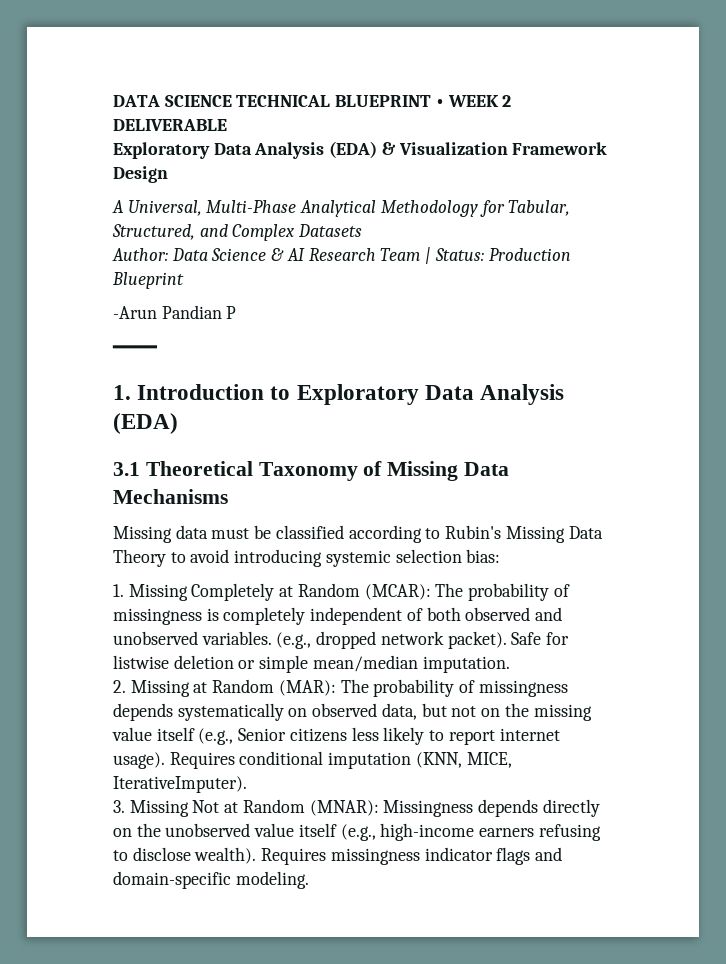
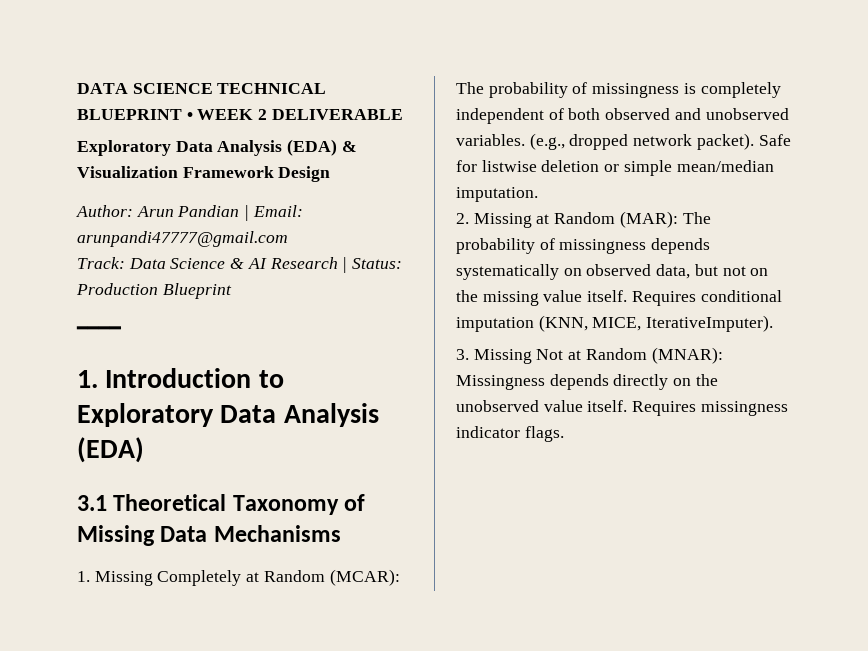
[112,200,571,217] [112,224,363,241] [112,248,168,261] A Universal, Multi-Phase Analytical Methodology for Tabular, Structured, and Complex Datasets // Author: -> [76,205,303,221] [77,231,288,247] [77,257,125,269] Author: Arun Pandian | Email: arunpandi47777@gmail.com // Track:
[380,248,421,261] Team -> (338, 263) none
[113,305,237,319] // -Arun Pandian P -> (232, 291) none
[113,525,603,543] [113,549,501,567] // Missing data must be classified according to Rubin's Missing Data Theory to avoid introducing systemic selection bias: -> (341, 533) none
[156,727,560,745] [113,752,165,769] itself (e.g., Senior citizens less likely to report internet usage). -> [587,290,628,302] itself.
[298,823,601,841] [113,847,563,865] [113,871,309,889] itself (e.g., high-income earners refusing to disclose wealth). Requires missingness indicator flags and domain-specific modeling. -> [587,400,788,416] [456,426,564,442] itself. Requires missingness indicator flags.

